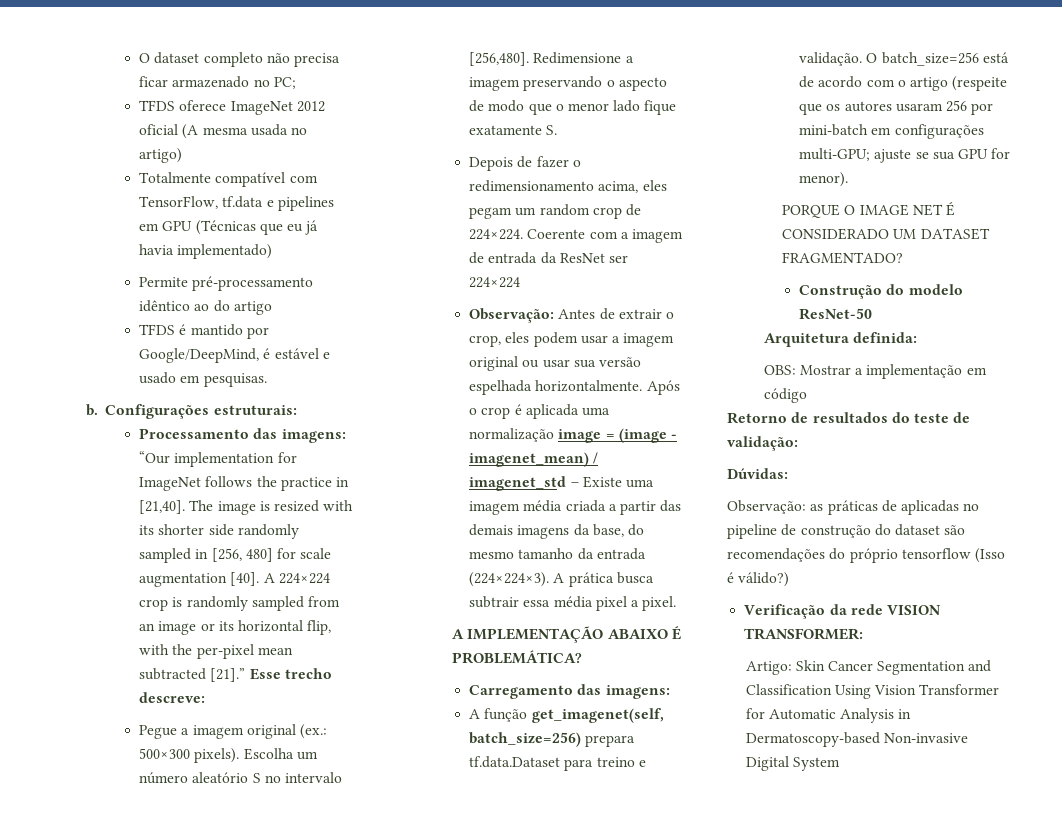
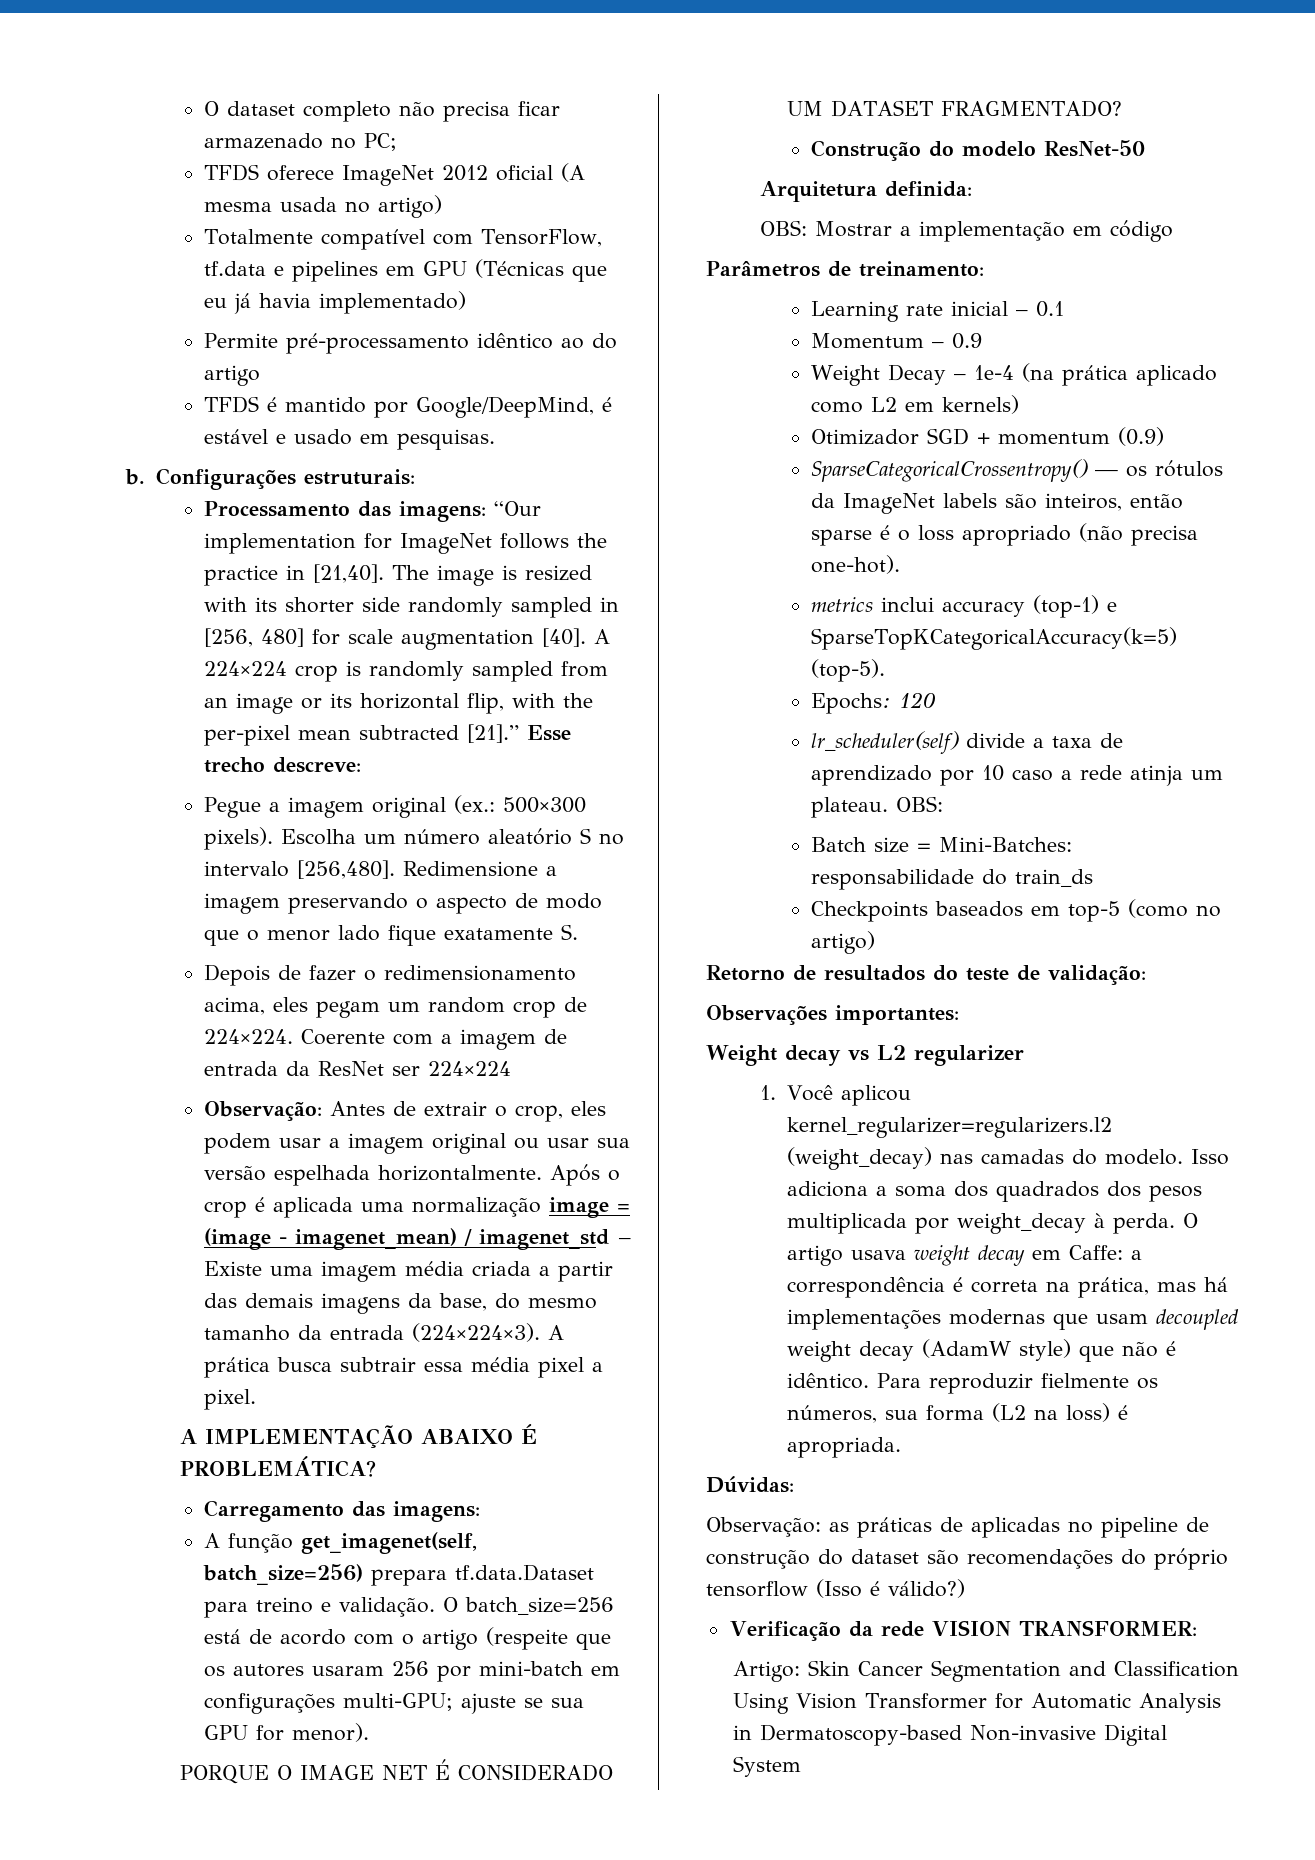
(807, 395) none -> [706,261,985,277] [811,301,1065,322] [811,333,983,349] [811,363,1217,386] [811,395,1020,414] [811,427,1165,446] [811,459,1224,482] [811,493,1184,514] [811,523,1199,546] [811,555,901,574] [811,595,1118,618] [811,627,1178,650] [811,659,886,682] [811,692,937,714] [811,731,1124,754] [811,765,1224,786] [811,796,944,818] [811,837,1073,853] [811,869,1094,890] [811,899,1222,922] [811,931,876,954] // Parâmetros de treinamento: // Learning rate inicial – 0.1 // Momentum – 0.9 // Weight Decay – 1e-4 (na prática aplicado como L2 em kernels) // Otimizador SGD + momentum (0.9) // SparseCategoricalCrossentropy() — os rótulos da ImageNet labels são inteiros, então sparse é o loss apropriado (não precisa one-hot). // metrics inclui accuracy (top-1) e SparseTopKCategoricalAccuracy(k=5) (top-5). // Epochs: 120 // lr_scheduler(self) divide a taxa de aprendizado por 10 caso a rede atinja um plateau. OBS: // Batch size = Mini-Batches: responsabilidade do train_ds // Checkpoints baseados em top-5 (como no artigo)
(799, 443) none -> [706,1005,960,1025] [706,1045,1025,1066] [760,1085,912,1106] [787,1117,1113,1138] [787,1147,1230,1170] [787,1181,1203,1202] [787,1213,1199,1234] [787,1245,1143,1266] [787,1277,1229,1298] [787,1309,1240,1330] [787,1339,1177,1362] [787,1373,1159,1394] [787,1403,1129,1423] [787,1437,902,1458] // Observações importantes: // Weight decay vs L2 regularizer // 1. Você aplicou kernel_regularizer=regularizers.l2 (weight_decay) nas camadas do modelo. Isso adiciona a soma dos quadrados dos pesos multiplicada por weight_decay à perda. O artigo usava weight decay em Caffe: a correspondência é correta na prática, mas há implementações modernas que usam decoupled weight decay (AdamW style) que não é idêntico. Para reproduzir fielmente os números, sua forma (L2 na loss) é apropriada.

